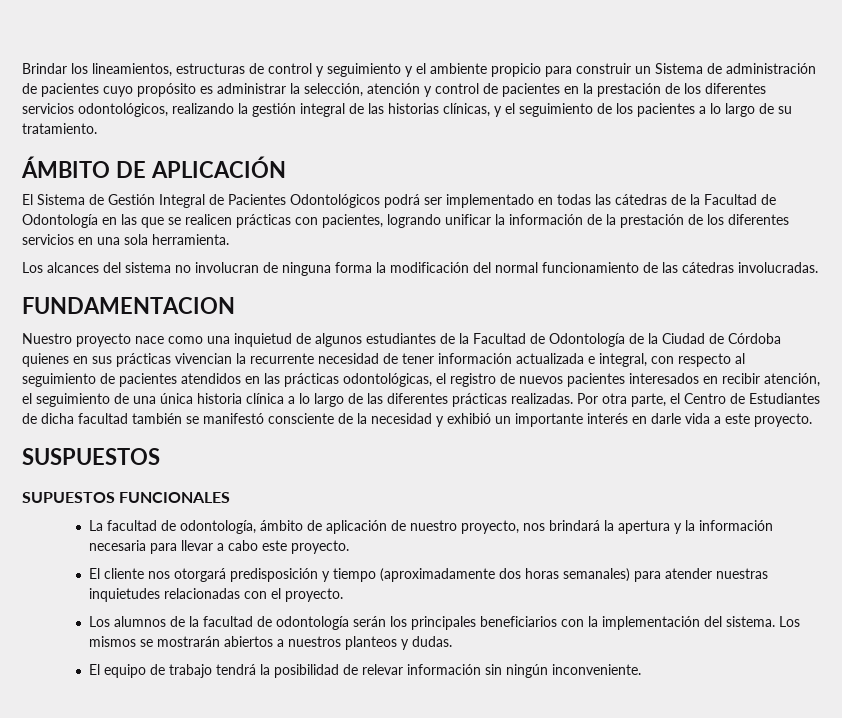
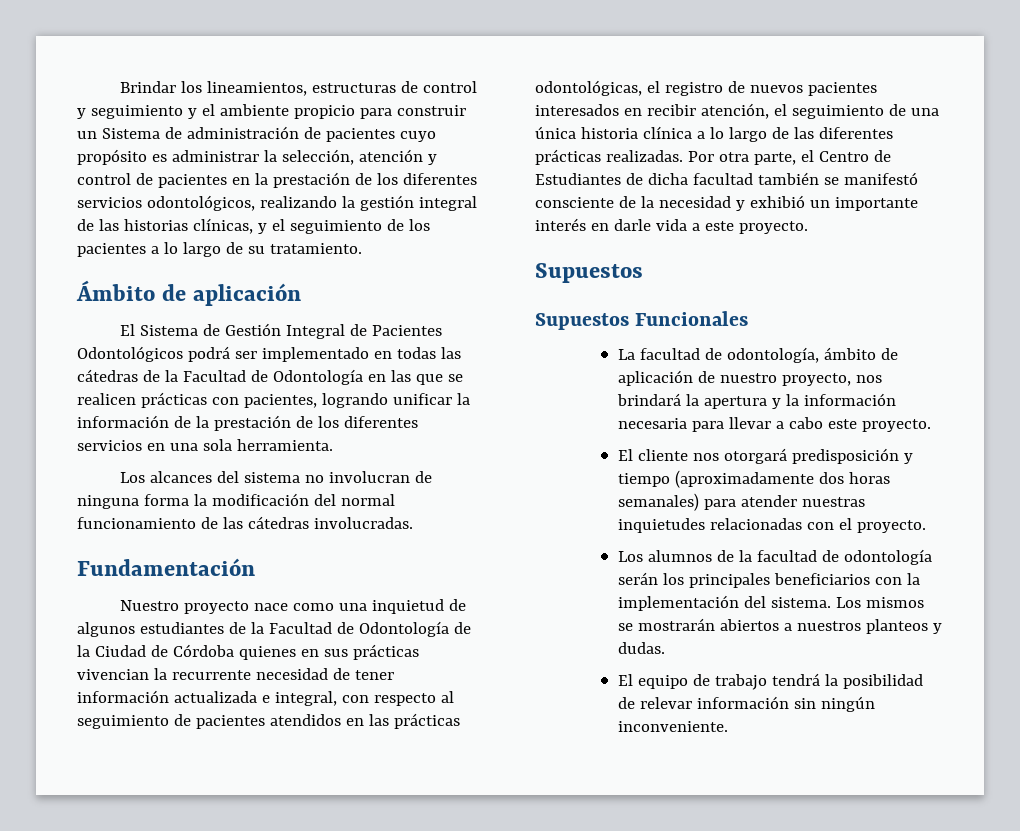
[21,156,286,178] ÁMBITO DE APLICACIÓN -> [76,280,302,306] Ámbito de aplicación
[22,297,235,314] FUNDAMENTACION -> [77,558,255,576] Fundamentación
[22,448,160,465] [22,492,231,503] SUSPUESTOS // SUPUESTOS FUNCIONALES -> [535,263,643,283] [535,311,749,330] Supuestos // Supuestos Funcionales

